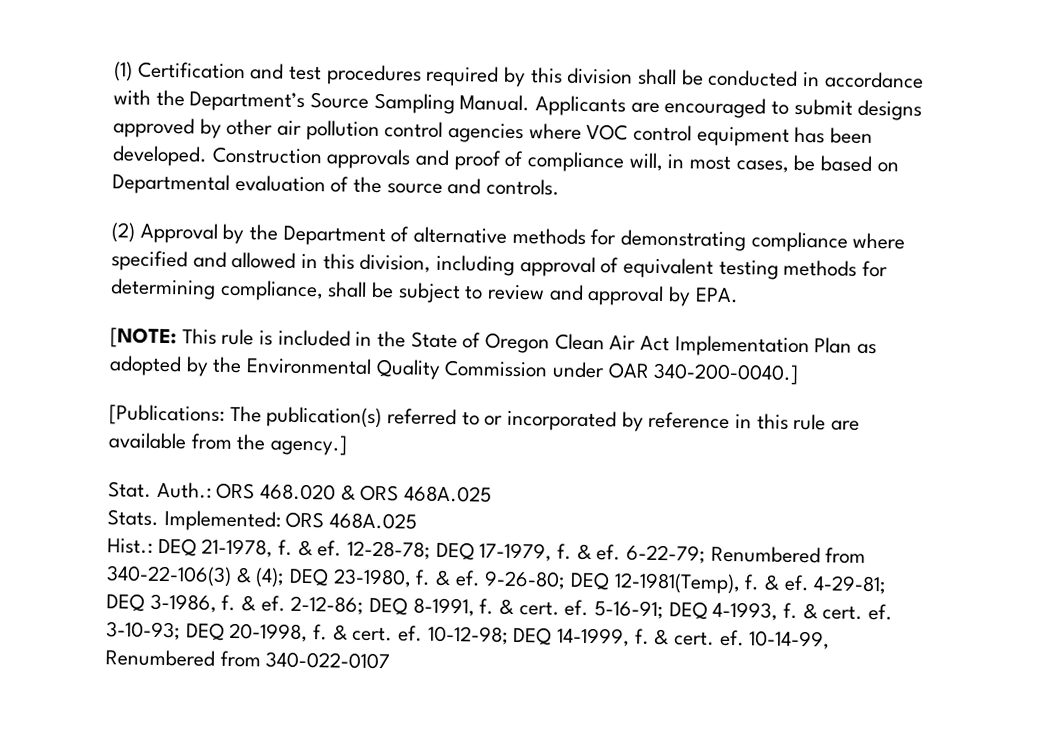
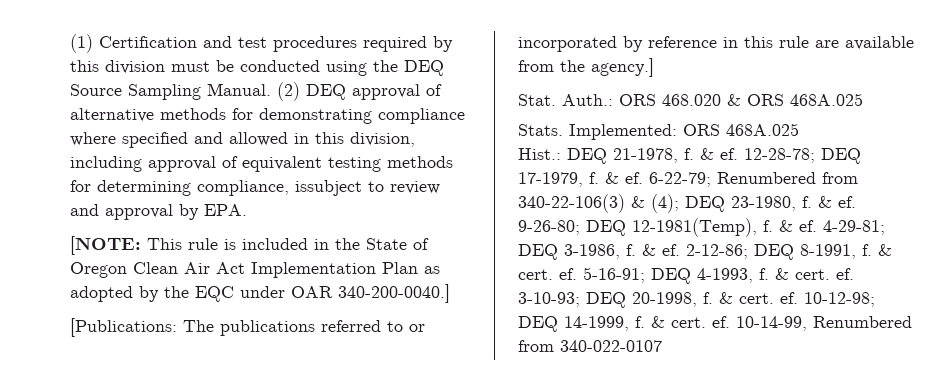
[637,68,678,86] shall -> [171,61,210,72] must
[802,71,924,89] [113,89,923,121] [113,117,874,147] [112,145,899,173] [112,173,561,196] [111,222,386,247] in accordance with the Department’s Source Sampling Manual. Applicants are encouraged to submit designs approved by other air pollution control agencies where VOC control equipment has been developed. Construction approvals and proof of compliance will, in most cases, be based on Departmental evaluation of the source and controls. // (2) Approval by the Department -> [326,60,444,76] [70,82,420,101] using the DEQ Source Sampling Manual. (2) DEQ approval
[327,281,461,304] shall be subject -> [295,180,362,196] issubject
[246,357,549,380] Environmental Quality Commission -> [195,286,234,302] EQC
[266,406,383,429] publication(s) -> [220,320,315,336] publications

